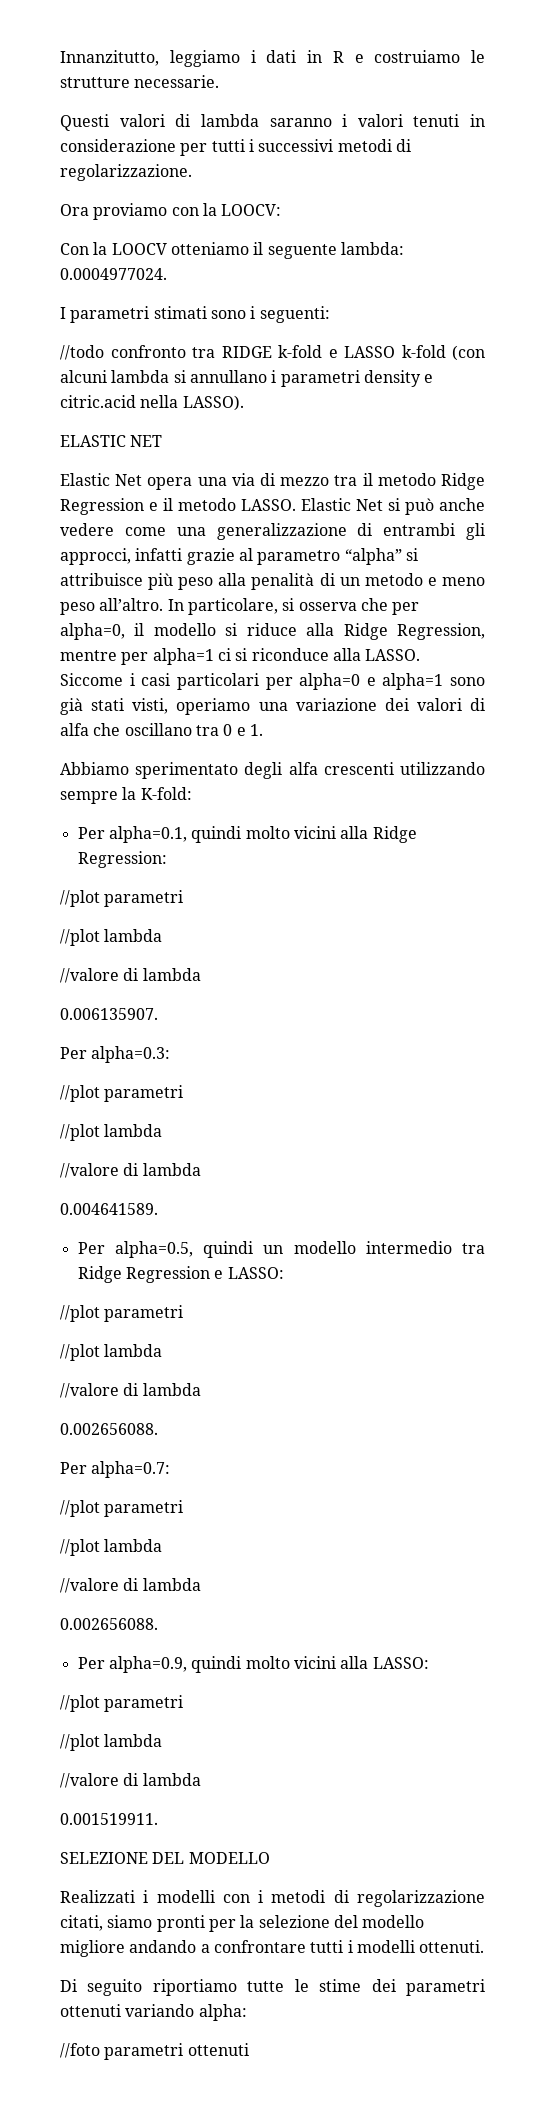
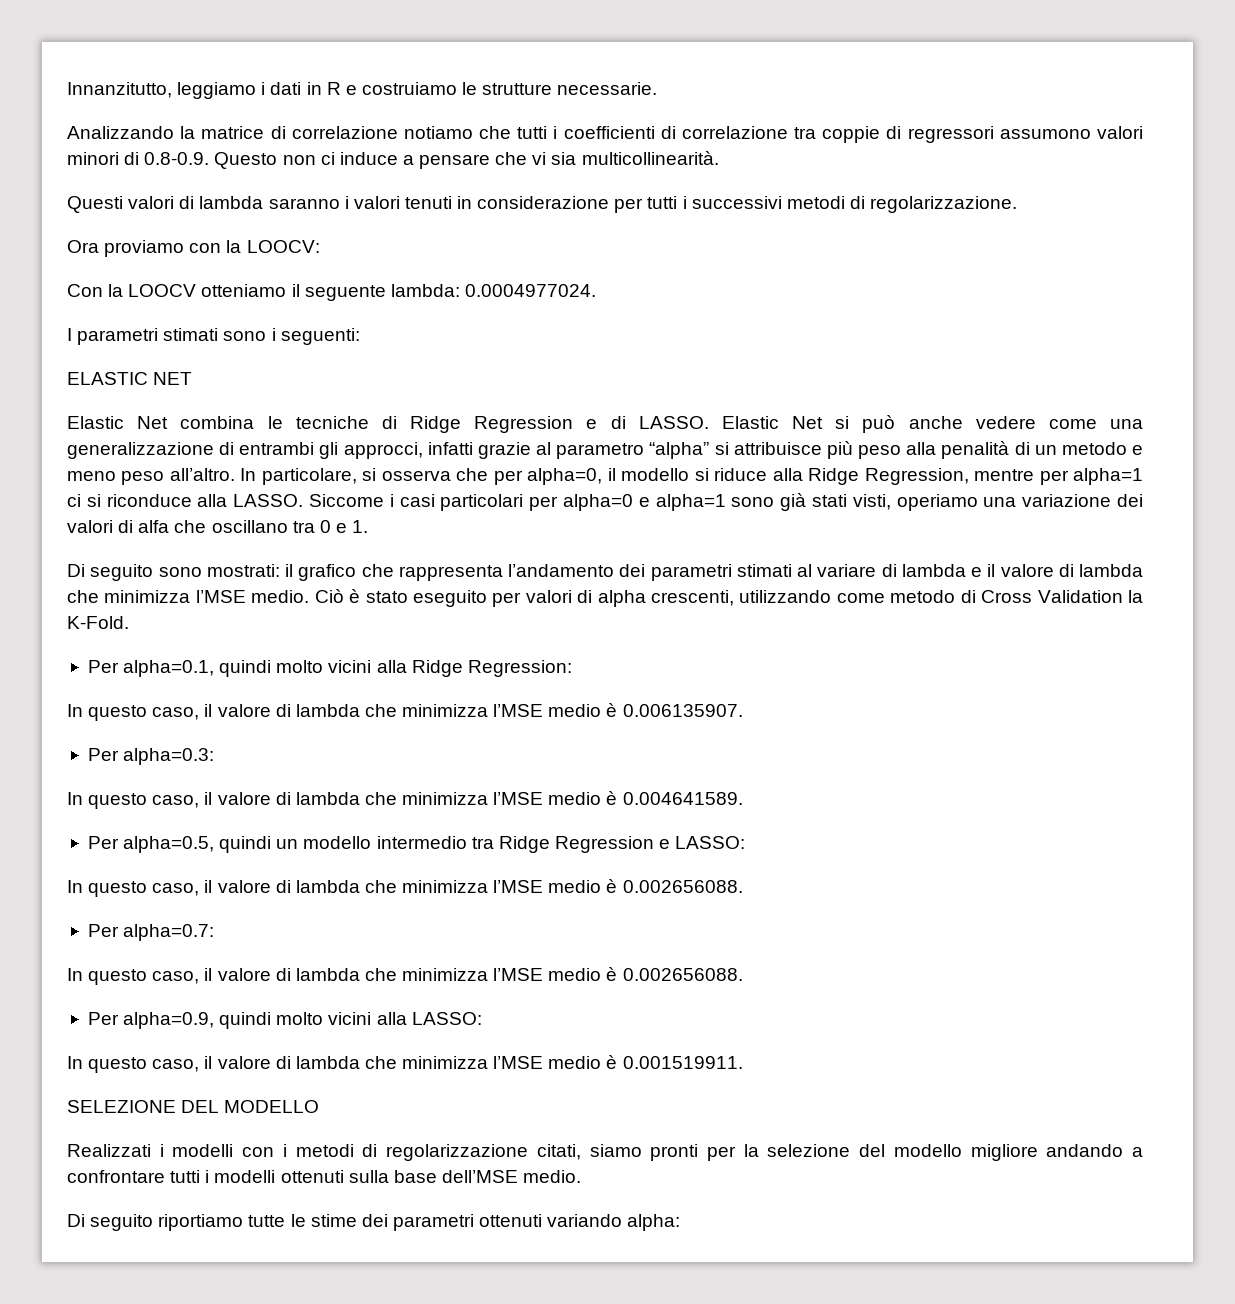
(220, 81) none -> [67,126,1143,143] [67,151,719,169] // Analizzando la matrice di correlazione notiamo che tutti i coefficienti di correlazione tra coppie di regressori assumono valori minori di 0.8-0.9. Questo non ci induce a pensare che vi sia multicollinearità.
[60,345,485,361] [60,370,434,387] [60,395,244,411] [60,435,163,447] [60,473,485,490] [60,498,236,515] //todo confronto tra RIDGE k-fold e LASSO k-fold (con alcuni lambda si annullano i parametri density e citric.acid nella LASSO). // ELASTIC NET // Elastic Net opera una via di mezzo tra il metodo Ridge Regression e il metodo -> [67,372,193,385] [67,416,626,433] ELASTIC NET // Elastic Net combina le tecniche di Ridge Regression e di
[60,762,485,779] [60,787,192,804] Abbiamo sperimentato degli alfa crescenti utilizzando sempre la K-fold: -> [67,564,1143,581] [67,589,1144,607] [67,616,129,629] Di seguito sono mostrati: il grafico che rappresenta l’andamento dei parametri stimati al variare di lambda e il valore di lambda che minimizza l’MSE medio. Ciò è stato eseguito per valori di alpha crescenti, utilizzando come metodo di Cross Validation la K-Fold.
[60,890,184,907] [60,929,163,946] [60,968,201,983] [60,1008,158,1020] [60,1046,171,1063] [60,1085,184,1102] [60,1124,163,1141] [60,1163,201,1178] //plot parametri // //plot lambda // //valore di lambda // 0.006135907. // Per alpha=0.3: // //plot parametri // //plot lambda // //valore di lambda // -> [67,703,743,721] [87,748,215,765] [67,791,618,809] In questo caso, il valore di lambda che minimizza l’MSE medio è 0.006135907. // Per alpha=0.3: // In questo caso, il valore di lambda che minimizza l’MSE medio è
[60,1305,184,1322] [60,1344,163,1361] [60,1383,201,1398] [60,1423,158,1435] [60,1461,171,1478] [60,1500,184,1517] [60,1539,163,1556] [60,1578,201,1593] //plot parametri // //plot lambda // //valore di lambda // 0.002656088. // Per alpha=0.7: // //plot parametri // //plot lambda // //valore di lambda // -> [67,879,743,897] [87,924,215,941] [67,967,618,985] In questo caso, il valore di lambda che minimizza l’MSE medio è 0.002656088. // Per alpha=0.7: // In questo caso, il valore di lambda che minimizza l’MSE medio è
[60,1695,184,1712] [60,1734,163,1751] [60,1773,201,1788] //plot parametri // //plot lambda // //valore di lambda // -> [67,1055,618,1073] In questo caso, il valore di lambda che minimizza l’MSE medio è
[419,1940,485,1953] ottenuti. -> [280,1170,582,1183] ottenuti sulla base dell’MSE medio.
[60,2043,249,2060] // //foto parametri ottenuti -> (681, 1222) none

